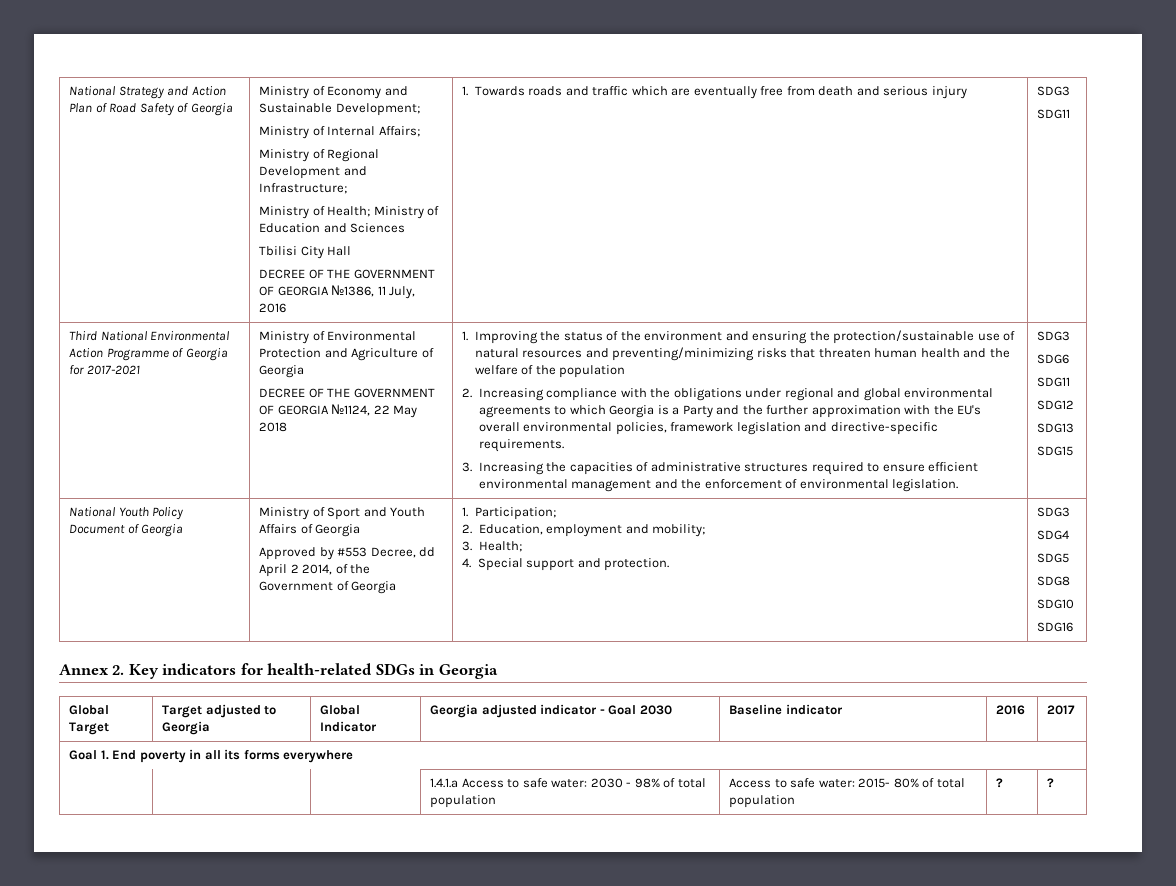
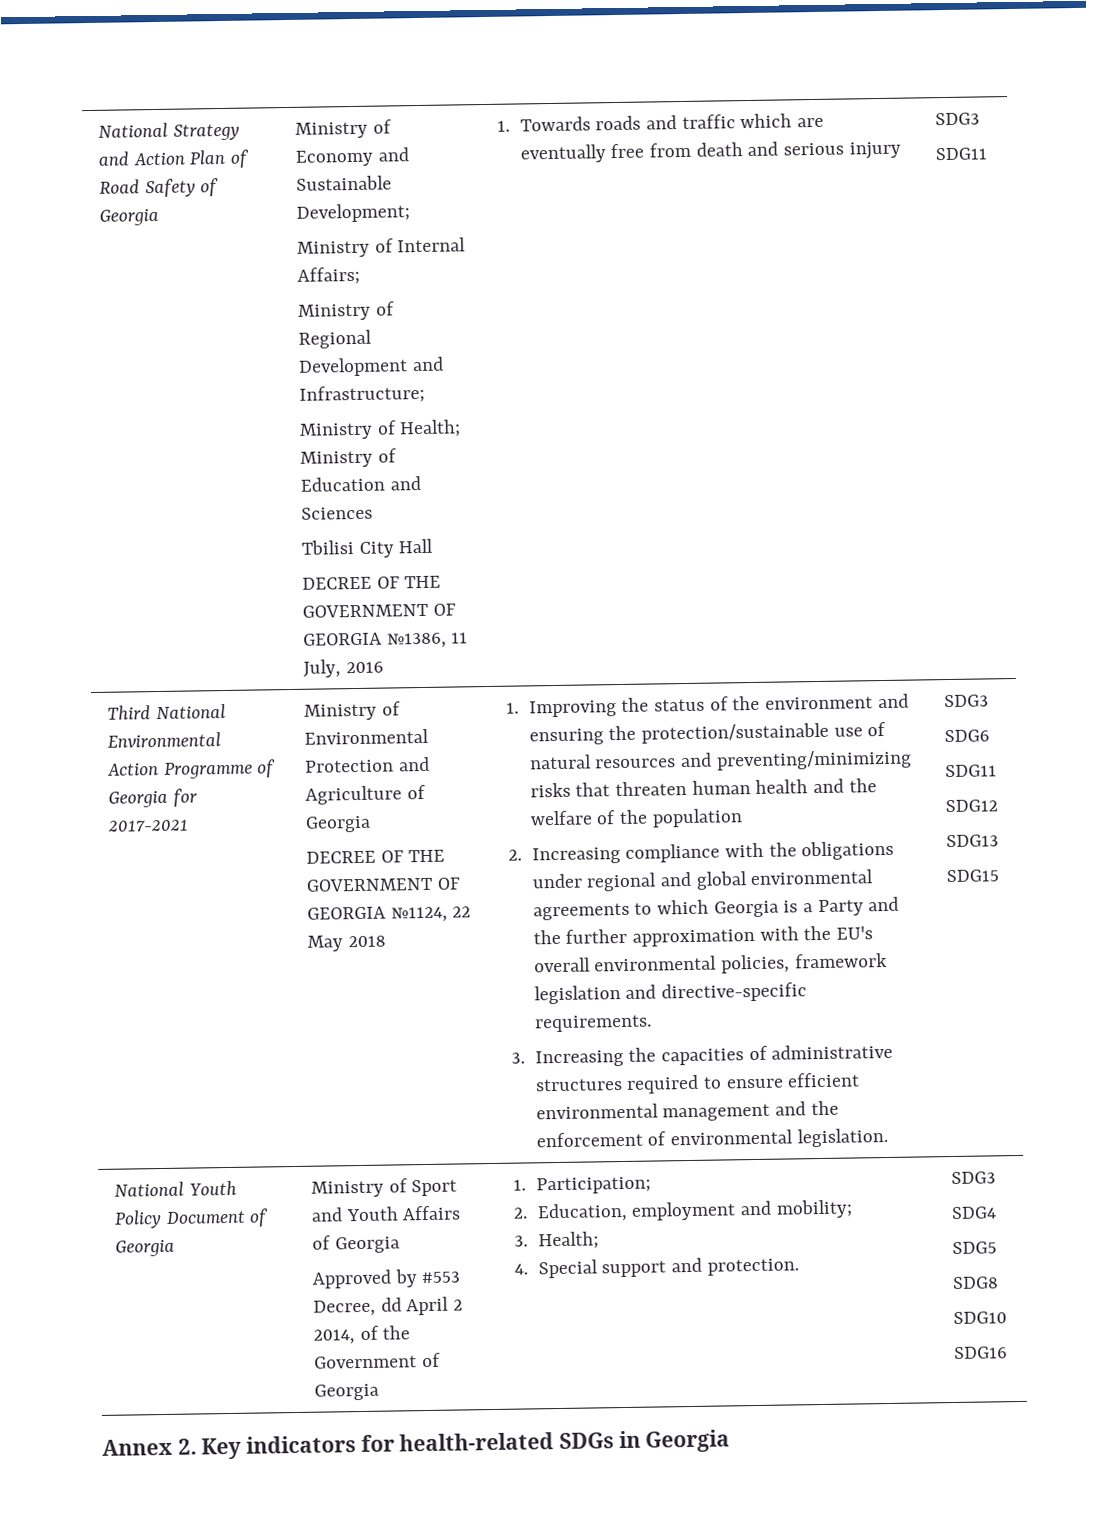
[69,705,110,715] [69,722,110,735] [162,704,277,718] [162,721,211,735] [320,705,361,715] [320,721,378,732] [430,704,672,718] [729,704,843,715] [996,705,1026,715] [1047,705,1076,715] [69,749,354,763] [430,778,706,788] [430,795,497,808] [729,778,965,788] [729,795,796,808] [996,778,1004,788] [1047,778,1055,788] // Global Target | Target adjusted to Georgia | Global Indicator | Georgia adjusted indicator - Goal 2030 | Baseline indicator | 2016 | 2017 // Goal 1. End poverty in all its forms everywhere // | | | 1.4.1.a Access to safe water: 2030 - 98% of total population | Access to safe water: 2015- 80% of total population | ? | ? -> (731, 1441) none

